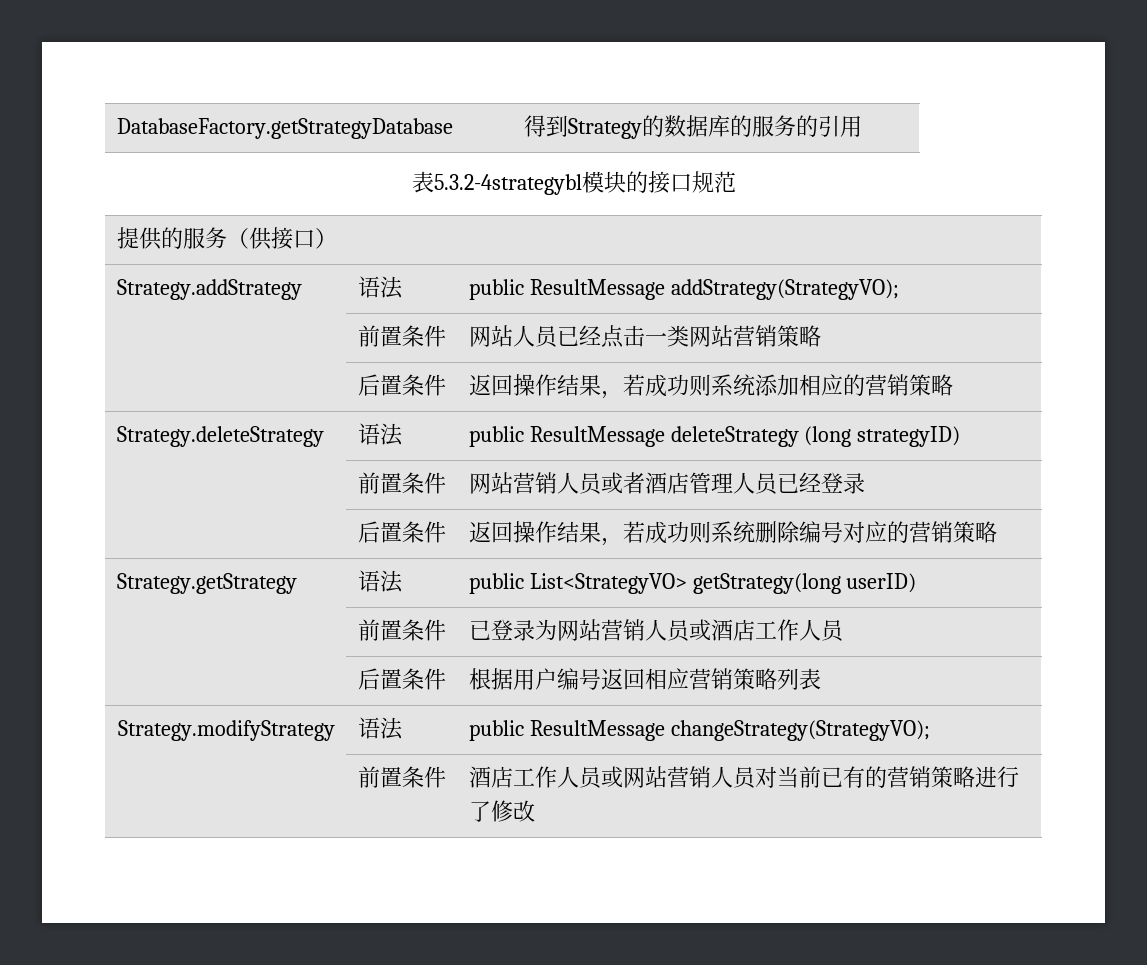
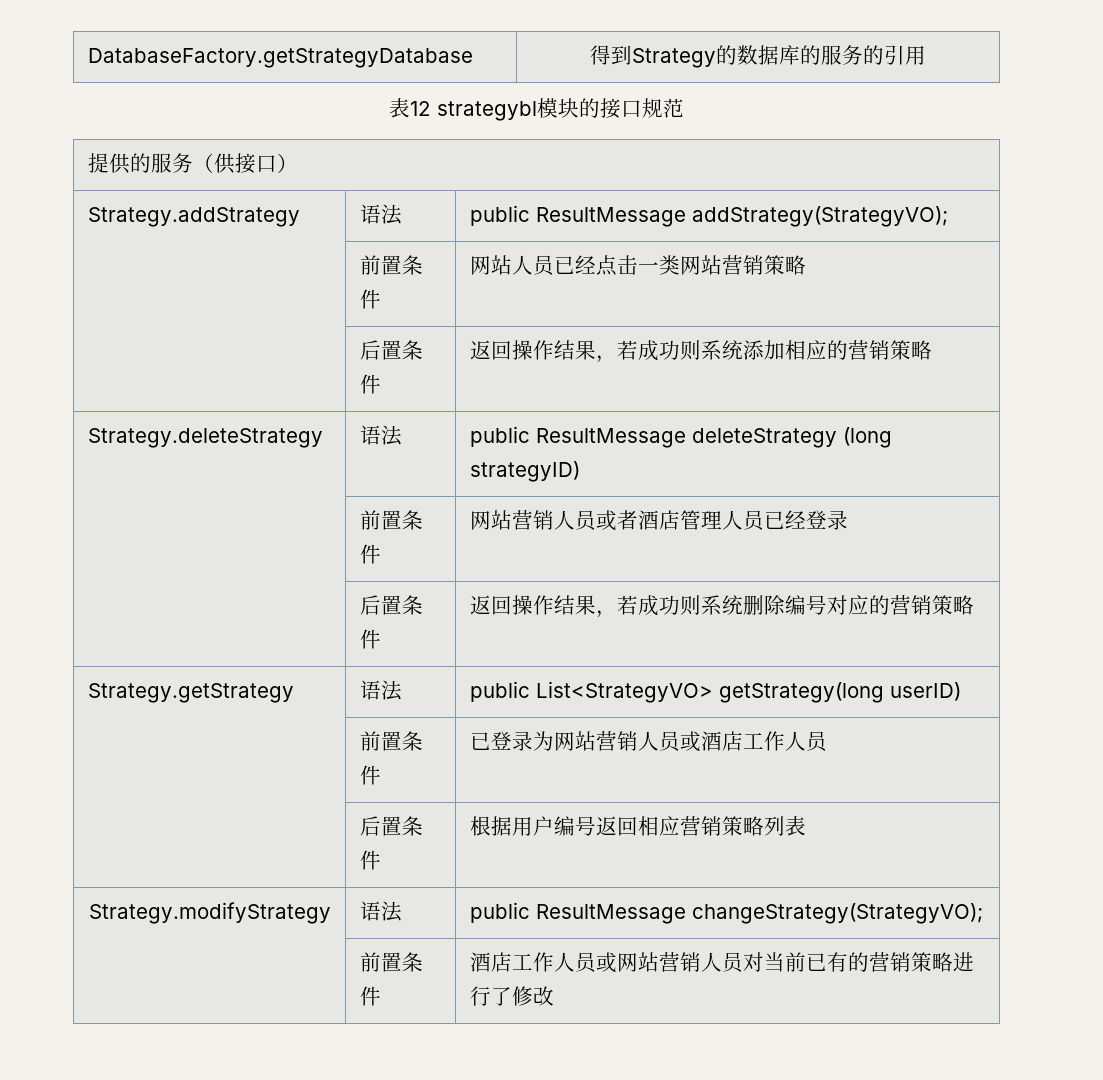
[433,174,582,195] 5.3.2-4strategybl -> [410,101,537,121] 12 strategybl

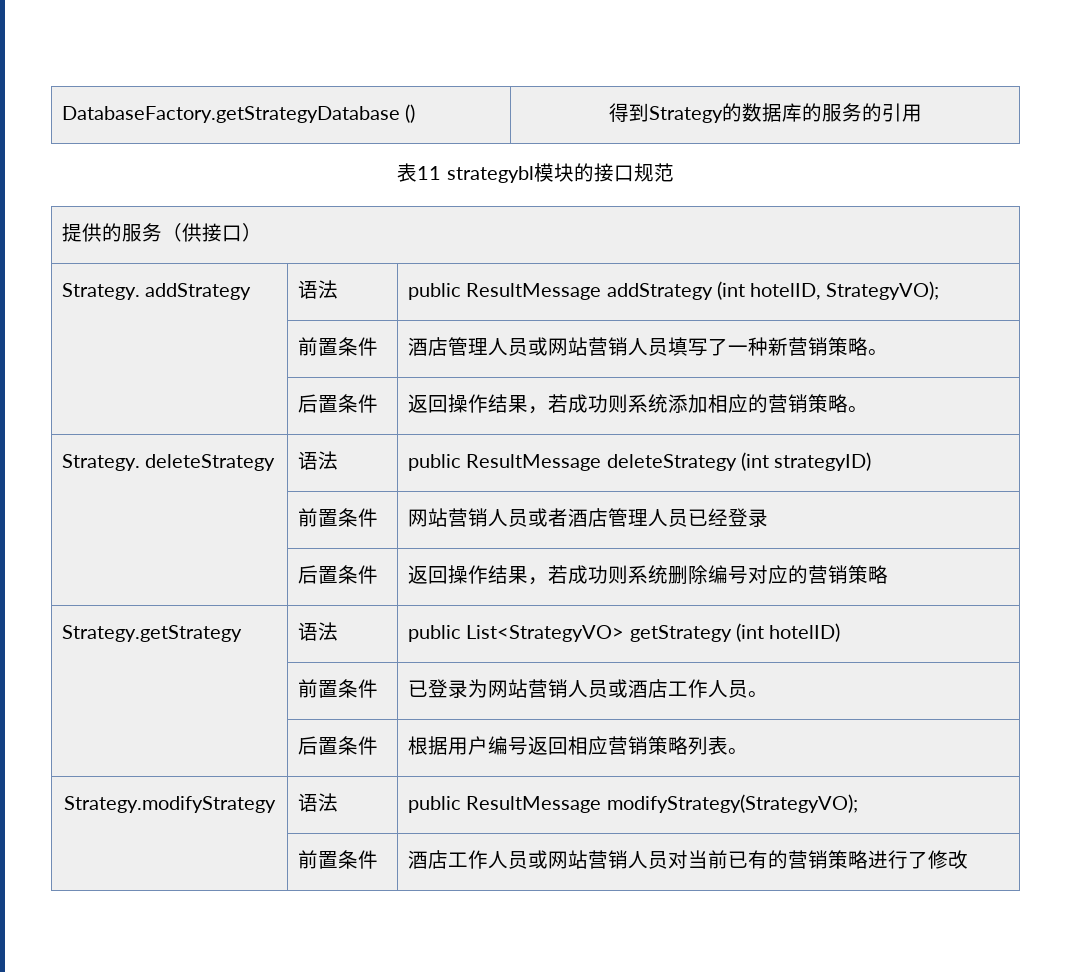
(473, 58) none -> [405,104,416,123] ()
[410,101,431,116] 12 -> [417,166,442,180] 11
[87,207,300,227] [359,204,402,225] [469,205,948,227] [359,255,423,275] [359,289,381,309] [469,255,806,276] Strategy.addStrategy | 语法 | public ResultMessage addStrategy(StrategyVO); // | 前置条件 | 网站人员已经点击一类网站营销策略 -> [62,283,252,300] [298,280,339,299] [408,281,940,300] [298,337,379,356] [408,337,889,356] Strategy. addStrategy | 语法 | public ResultMessage addStrategy (int hotelID, StrategyVO); // | 前置条件 | 酒店管理人员或网站营销人员填写了一种新营销策略。
[87,428,323,448] // Strategy.deleteStrategy -> [848,406,869,412] [62,454,276,471] 。 // Strategy. deleteStrategy
[842,427,892,448] (long -> [740,452,769,471] (int
[718,682,961,703] getStrategy(long userID) -> [629,623,841,642] getStrategy (int hotelID)
(828, 741) none -> [748,691,769,697] 。
(806, 826) none -> [728,748,749,754] 。
[691,903,983,924] changeStrategy(StrategyVO); -> [606,794,858,813] modifyStrategy(StrategyVO);

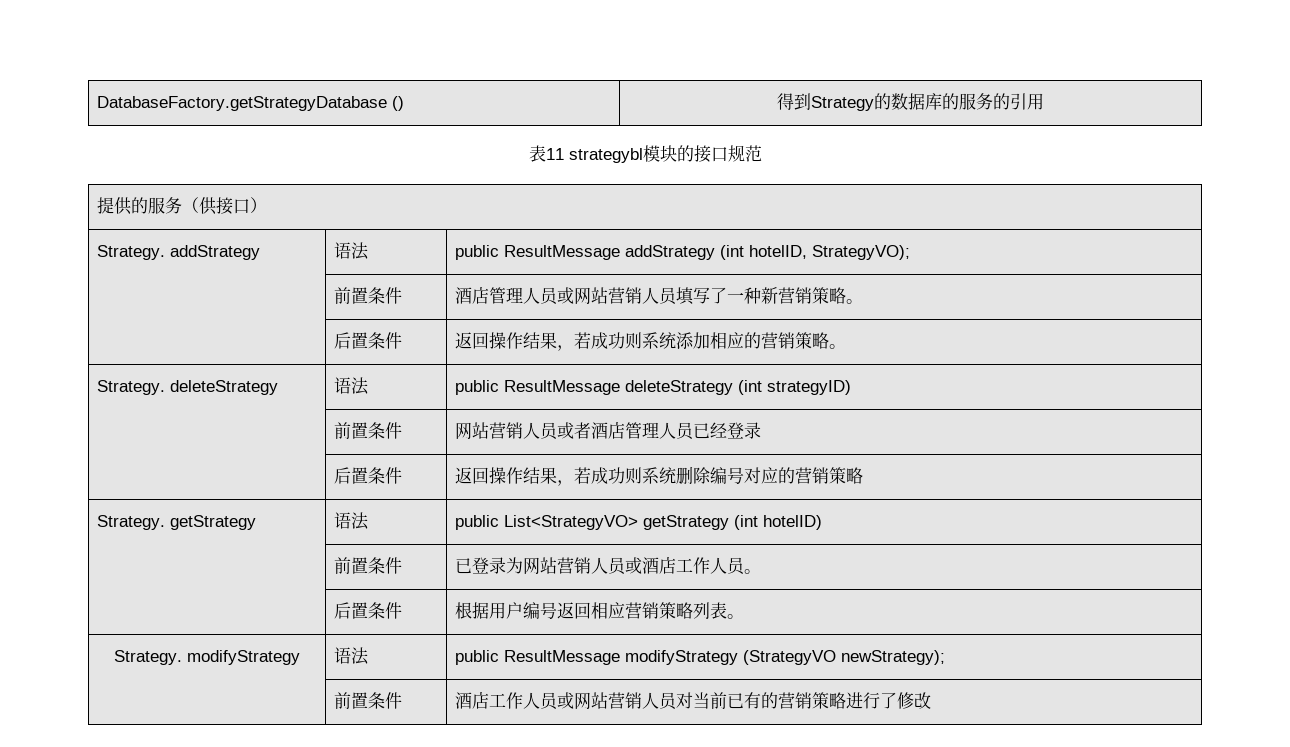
[62,625,243,642] Strategy.getStrategy -> [97,515,257,530] Strategy. getStrategy
[64,796,276,813] [298,793,339,812] [408,794,858,813] Strategy.modifyStrategy | 语法 | public ResultMessage modifyStrategy(StrategyVO); -> [114,650,300,665] [334,647,370,665] [455,650,946,665] Strategy. modifyStrategy | 语法 | public ResultMessage modifyStrategy (StrategyVO newStrategy);

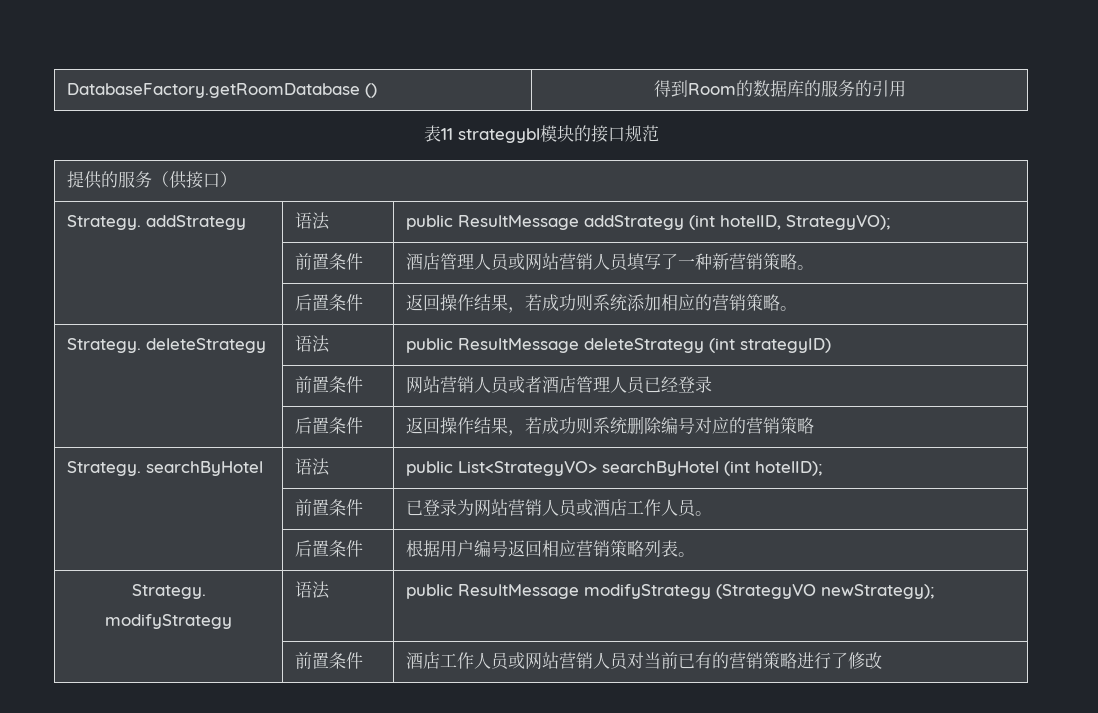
[97,96,388,111] DatabaseFactory.getStrategyDatabase -> [66,83,360,98] DatabaseFactory.getRoomDatabase
[811,96,874,111] Strategy -> [687,83,736,95] Room
[170,515,257,530] getStrategy -> [145,461,263,476] searchByHotel
[643,515,823,530] getStrategy (int hotelID) -> [601,461,822,476] searchByHotel (int hotelID);

